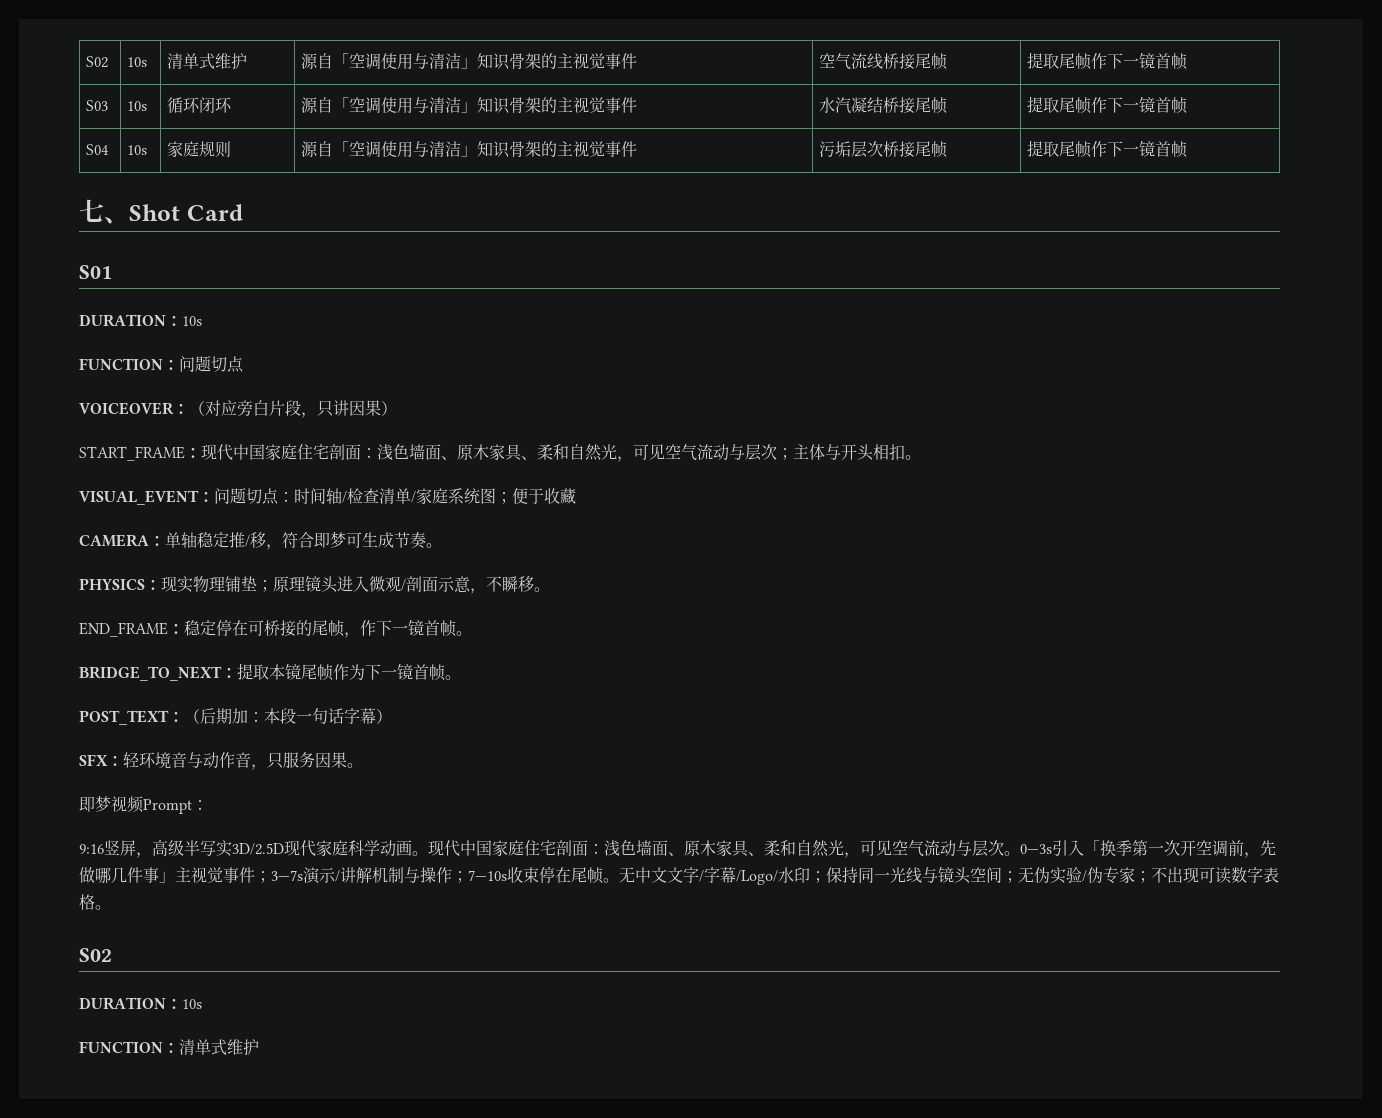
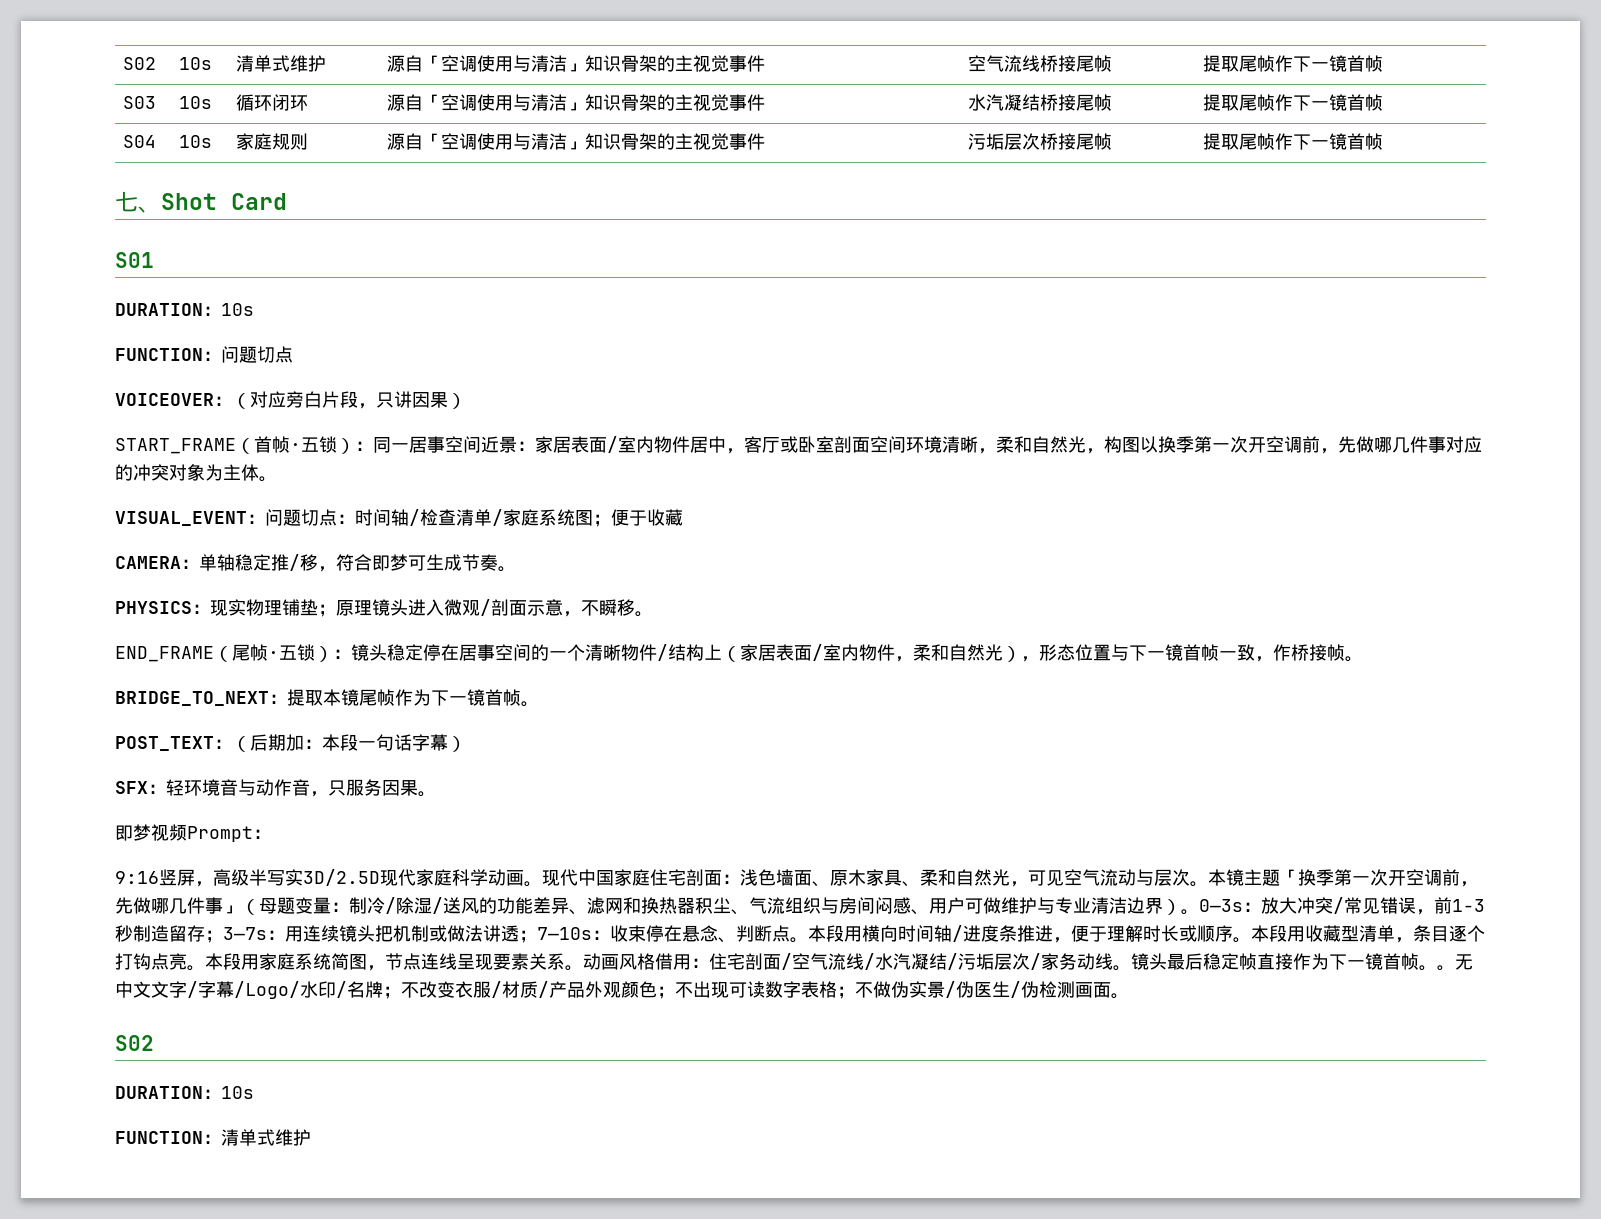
[185,444,905,462] ：现代中国家庭住宅剖面：浅色墙面、原木家具、柔和自然光，可见空气流动与层次；主体与开头相扣 -> [236,436,1482,454] [115,464,259,481] （首帧·五锁）：同一居事空间近景：家居表面/室内物件居中，客厅或卧室剖面空间环境清晰，柔和自然光，构图以换季第一次开空调前，先做哪几件事对应的冲突对象为主体
[168,619,440,638] ：稳定停在可桥接的尾帧，作下一镜首 -> [214,644,1327,662] （尾帧·五锁）：镜头稳定停在居事空间的一个清晰物件/结构上（家居表面/室内物件，柔和自然光），形态位置与下一镜首帧一致，作桥接
[1020,840,1084,857] 0—3s引入 -> [1208,869,1280,886] 本镜主题
[175,866,604,884] 主视觉事件；3—7s演示/讲解机制与操作；7—10s收束停在尾帧 -> [241,897,1485,915] [115,925,1485,943] [115,953,1437,971] （母题变量：制冷/除湿/送风的功能差异、滤网和换热器积尘、气流组织与房间闷感、用户可做维护与专业清洁边界）。0—3s：放大冲突/常见错误，前1-3秒制造留存；3—7s：用连续镜头把机制或做法讲透；7—10s：收束停在悬念、判断点。本段用横向时间轴/进度条推进，便于理解时长或顺序。本段用收藏型清单，条目逐个打钩点亮。本段用家庭系统简图，节点连线呈现要素关系。动画风格借用：住宅剖面/空气流线/水汽凝结/污垢层次/家务动线。镜头最后稳定帧直接作为下一镜首帧。
[810,866,1135,884] ；保持同一光线与镜头空间；无伪实验/伪专家 -> [336,981,657,999] /名牌；不改变衣服/材质/产品外观颜色
(95, 902) none -> [837,981,1111,999] ；不做伪实景/伪医生/伪检测画面

